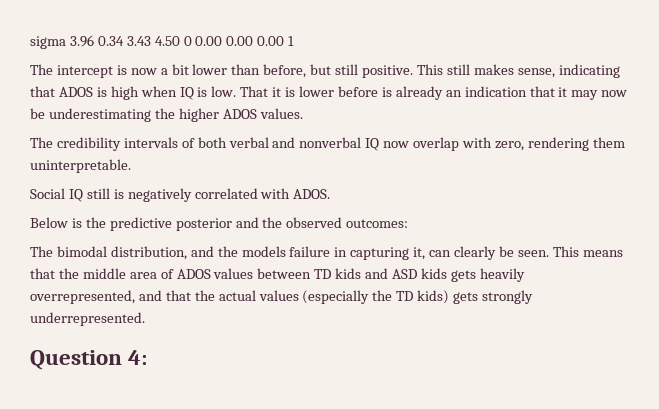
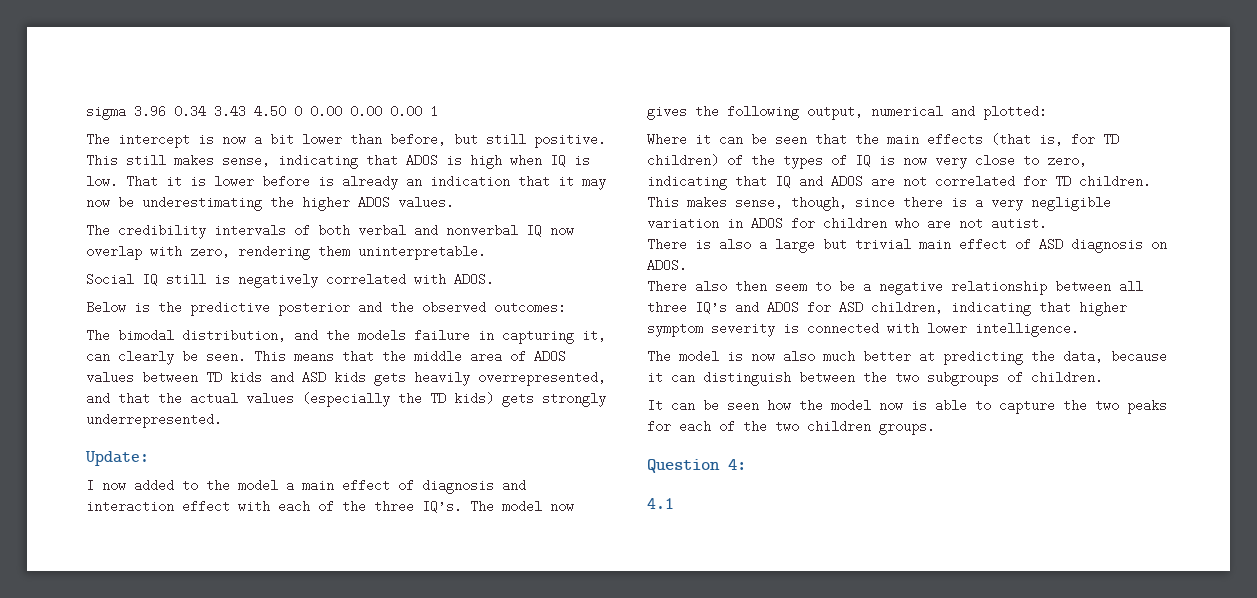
(145, 319) none -> [85,451,149,466] [86,479,526,494] [86,500,574,513] [647,105,1047,120] [647,133,1119,146] [647,154,1087,169] [647,175,1151,190] [647,196,1111,211] [647,217,1047,230] [647,238,1167,253] [647,259,687,272] [647,280,1143,295] [647,301,1127,316] [647,322,1079,337] [647,350,1167,365] [647,371,1103,386] [647,399,1167,414] [647,420,935,435] // Update: // I now added to the model a main effect of diagnosis and interaction effect with each of the three IQ’s. The model now gives the following output, numerical and plotted: // Where it can be seen that the main effects (that is, for TD children) of the types of IQ is now very close to zero, indicating that IQ and ADOS are not correlated for TD children. This makes sense, though, since there is a very negligible variation in ADOS for children who are not autist. // There is also a large but trivial main effect of ASD diagnosis on ADOS. // There also then seem to be a negative relationship between all three IQ’s and ADOS for ASD children, indicating that higher symptom severity is connected with lower intelligence. // The model is now also much better at predicting the data, because it can distinguish between the two subgroups of children. // It can be seen how the model now is able to capture the two peaks for each of the two children groups.
(148, 357) none -> [647,498,674,509] // 4.1

